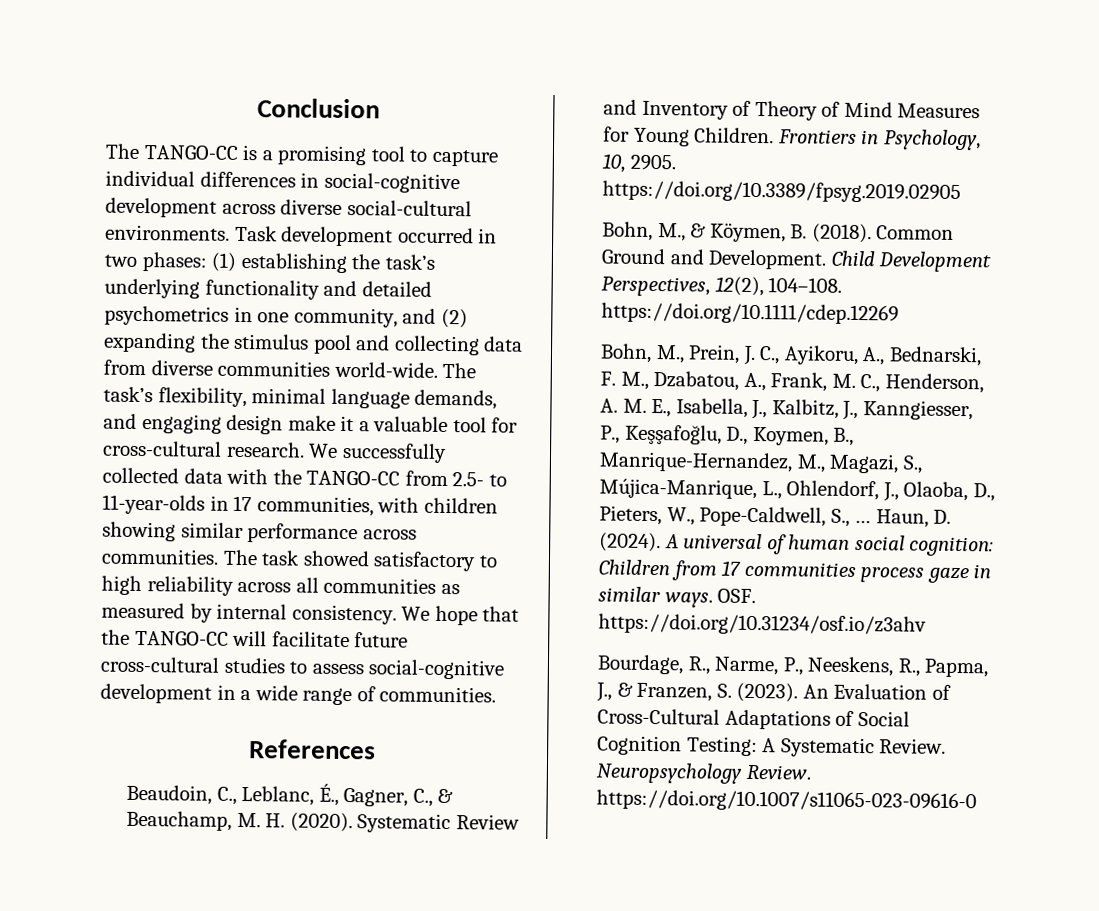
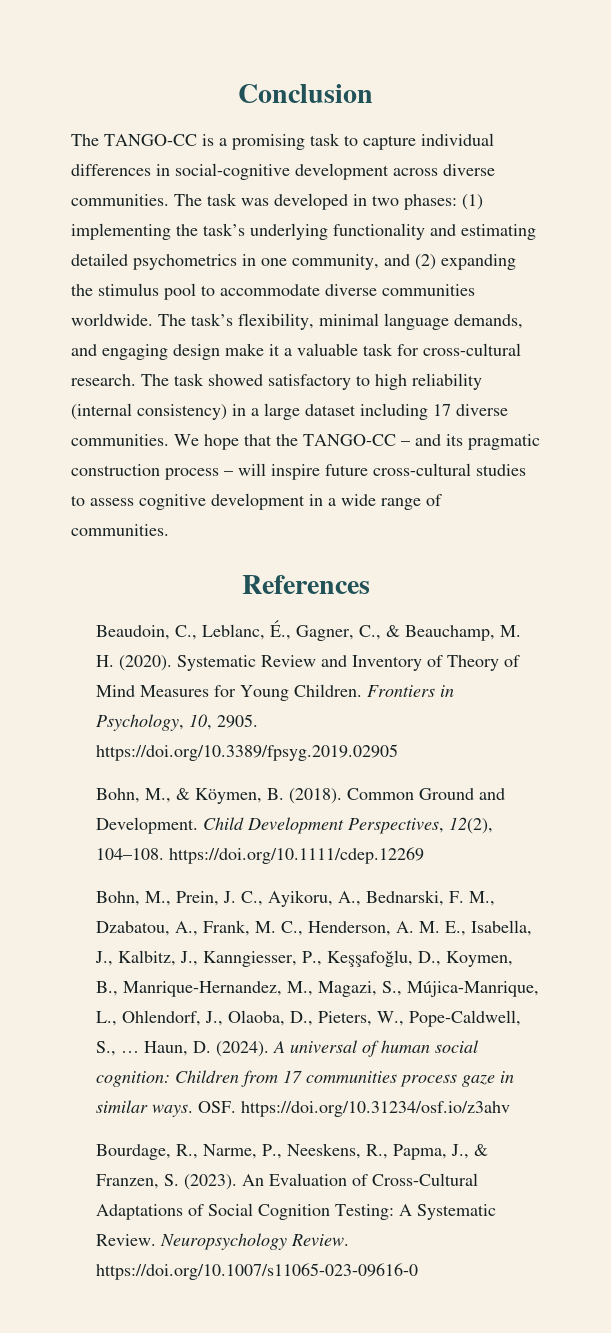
[370,146,406,162] tool -> [310,133,340,146] task
[346,200,472,217] [105,224,474,247] social-cultural environments. Task development occurred -> [71,193,348,210] communities. The task was developed
[240,252,347,274] establishing -> [71,223,171,240] implementing
(358, 288) none -> [461,224,536,240] estimating
[356,335,524,356] [103,359,146,376] and collecting data from -> [201,284,320,296] to accommodate
[333,361,438,378] world-wide. -> [71,313,153,326] worldwide.
[452,417,487,433] tool -> [363,343,393,356] task
[308,442,447,463] [102,467,507,487] [102,494,498,517] [102,521,417,544] [101,548,219,565] We successfully collected data with the TANGO-CC from 2.5- to 11-year-olds in 17 communities, with children showing similar performance across communities. -> (136, 380) none
[237,577,460,595] [101,602,397,625] across all communities as measured by internal consistency. -> [71,403,508,420] [71,434,169,446] (internal consistency) in a large dataset including 17 diverse communities.
[232,630,350,648] will facilitate -> [401,434,540,450] [71,463,320,480] – and its pragmatic construction process – will inspire
[368,659,505,680] social-cognitive -> [139,494,206,510] cognitive

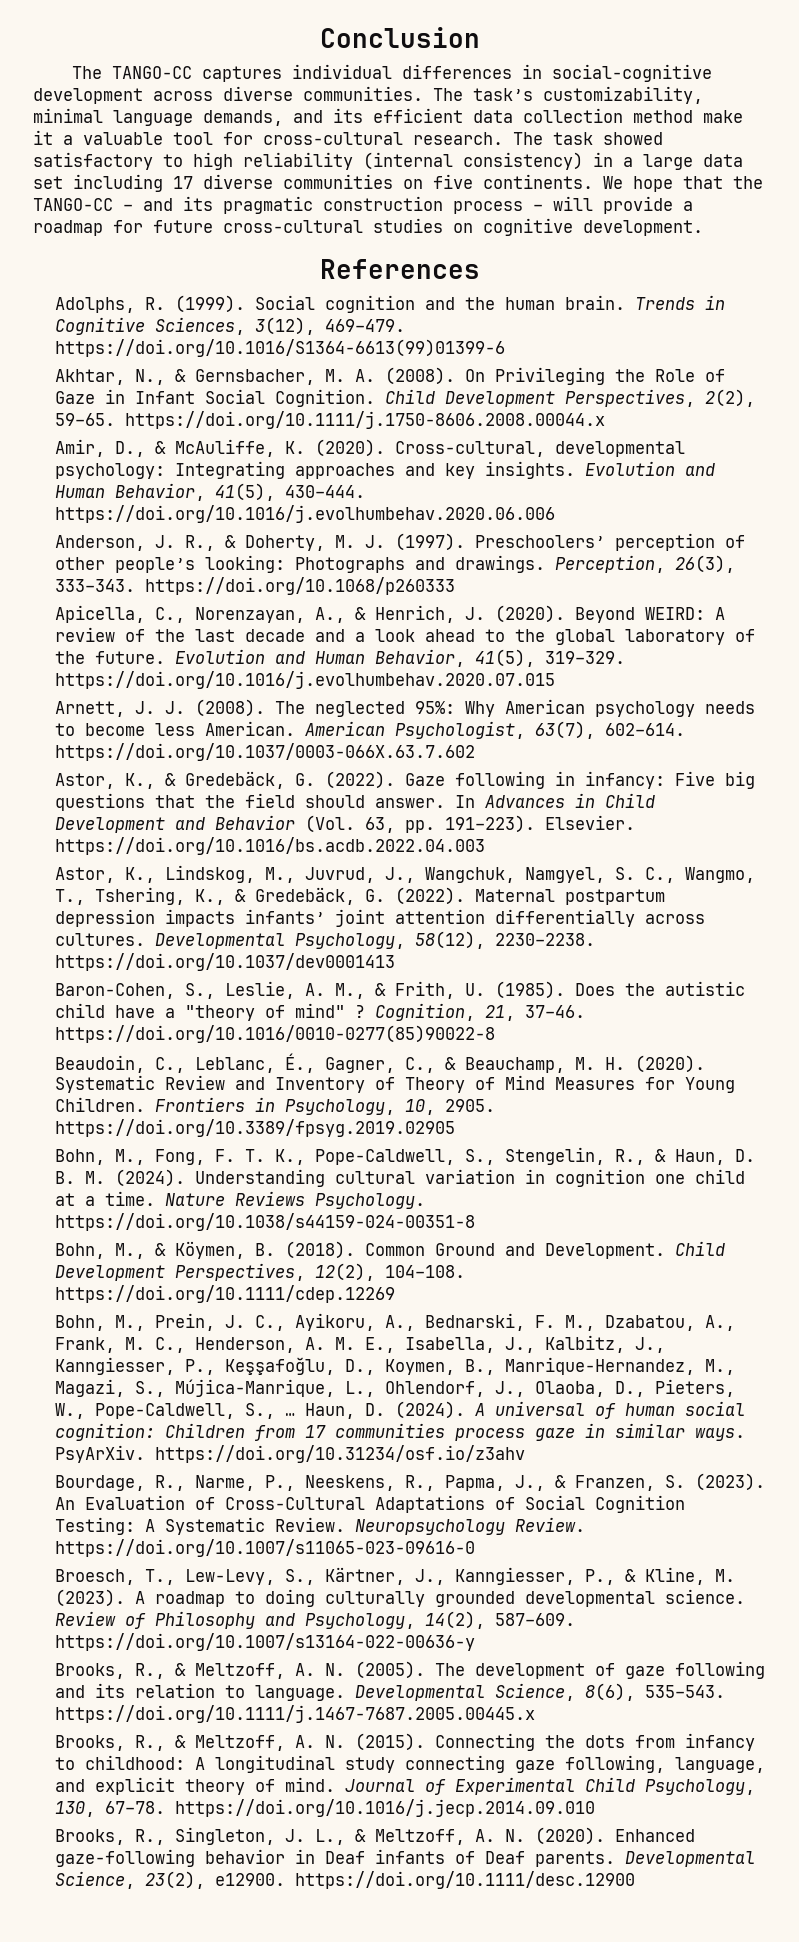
[202,133,416,150] is a promising task to capture -> [201,66,282,82] captures
[207,193,483,210] [71,223,536,240] [71,253,516,270] [71,283,475,300] [71,313,523,330] [71,344,220,360] task was developed in two phases: (1) implementing the task’s underlying functionality and estimating detailed psychometrics in one community, and (2) expanding the stimulus pool to accommodate diverse communities worldwide. The task’s flexibility, minimal language demands, and engaging design -> [473,86,703,104] [33,108,693,126] task’s customizability, minimal language demands, and its efficient data collection method
[363,343,393,356] task -> [173,132,213,145] tool
[305,404,356,416] dataset -> [703,154,743,167] [33,176,63,189] data set
[71,434,169,446] communities. -> [283,174,593,189] communities on five continents.
[271,463,526,480] [71,493,442,510] [71,524,169,536] [241,575,370,594] inspire future cross-cultural studies to assess cognitive development in a wide range of communities. // References -> [603,196,693,214] [33,218,703,236] [319,259,480,279] [55,295,726,313] [55,317,406,335] [55,339,506,357] [55,367,726,385] [55,389,756,407] [55,411,606,429] [55,439,686,457] [55,461,716,479] [55,483,366,501] [55,505,556,523] [55,533,746,551] [55,555,736,573] [55,577,456,595] [55,605,726,623] [55,627,756,645] [55,649,626,667] [55,671,556,689] [55,699,756,717] [55,721,686,739] [55,743,476,761] [55,771,756,789] [55,793,656,811] [55,815,636,833] [55,837,486,855] [55,865,756,883] [55,887,666,905] [55,909,706,927] [55,931,596,949] [55,953,396,971] [55,981,746,999] [55,1003,586,1021] [55,1025,496,1043] provide a roadmap for future cross-cultural studies on cognitive development. // References // Adolphs, R. (1999). Social cognition and the human brain. Trends in Cognitive Sciences, 3(12), 469–479. https://doi.org/10.1016/S1364-6613(99)01399-6 // Akhtar, N., & Gernsbacher, M. A. (2008). On Privileging the Role of Gaze in Infant Social Cognition. Child Development Perspectives, 2(2), 59–65. https://doi.org/10.1111/j.1750-8606.2008.00044.x // Amir, D., & McAuliffe, K. (2020). Cross-cultural, developmental psychology: Integrating approaches and key insights. Evolution and Human Behavior, 41(5), 430–444. https://doi.org/10.1016/j.evolhumbehav.2020.06.006 // Anderson, J. R., & Doherty, M. J. (1997). Preschoolers’ perception of other people’s looking: Photographs and drawings. Perception, 26(3), 333–343. https://doi.org/10.1068/p260333 // Apicella, C., Norenzayan, A., & Henrich, J. (2020). Beyond WEIRD: A review of the last decade and a look ahead to the global laboratory of the future. Evolution and Human Behavior, 41(5), 319–329. https://doi.org/10.1016/j.evolhumbehav.2020.07.015 // Arnett, J. J. (2008). The neglected 95%: Why American psychology needs to become less American. American Psychologist, 63(7), 602–614. https://doi.org/10.1037/0003-066X.63.7.602 // Astor, K., & Gredebäck, G. (2022). Gaze following in infancy: Five big questions that the field should answer. In Advances in Child Development and Behavior (Vol. 63, pp. 191–223). Elsevier. https://doi.org/10.1016/bs.acdb.2022.04.003 // Astor, K., Lindskog, M., Juvrud, J., Wangchuk, Namgyel, S. C., Wangmo, T., Tshering, K., & Gredebäck, G. (2022). Maternal postpartum depression impacts infants’ joint attention differentially across cultures. Developmental Psychology, 58(12), 2230–2238. https://doi.org/10.1037/dev0001413 // Baron-Cohen, S., Leslie, A. M., & Frith, U. (1985). Does the autistic child have a "theory of mind" ? Cognition, 21, 37–46. https://doi.org/10.1016/0010-0277(85)90022-8
(399, 752) none -> [55,1147,756,1165] [55,1169,746,1187] [55,1191,426,1209] [55,1213,476,1231] // Bohn, M., Fong, F. T. K., Pope-Caldwell, S., Stengelin, R., & Haun, D. B. M. (2024). Understanding cultural variation in cognition one child at a time. Nature Reviews Psychology. https://doi.org/10.1038/s44159-024-00351-8
[198,1101,237,1113] OSF. -> [55,1445,146,1463] PsyArXiv.
(419, 1271) none -> [55,1567,736,1585] [55,1589,746,1607] [55,1611,576,1629] [55,1633,476,1651] [55,1661,766,1679] [55,1683,726,1701] [55,1705,536,1723] [55,1733,756,1751] [55,1755,766,1773] [55,1777,756,1795] [55,1799,596,1817] [55,1827,696,1845] [55,1849,756,1867] [55,1871,636,1889] // Broesch, T., Lew-Levy, S., Kärtner, J., Kanngiesser, P., & Kline, M. (2023). A roadmap to doing culturally grounded developmental science. Review of Philosophy and Psychology, 14(2), 587–609. https://doi.org/10.1007/s13164-022-00636-y // Brooks, R., & Meltzoff, A. N. (2005). The development of gaze following and its relation to language. Developmental Science, 8(6), 535–543. https://doi.org/10.1111/j.1467-7687.2005.00445.x // Brooks, R., & Meltzoff, A. N. (2015). Connecting the dots from infancy to childhood: A longitudinal study connecting gaze following, language, and explicit theory of mind. Journal of Experimental Child Psychology, 130, 67–78. https://doi.org/10.1016/j.jecp.2014.09.010 // Brooks, R., Singleton, J. L., & Meltzoff, A. N. (2020). Enhanced gaze-following behavior in Deaf infants of Deaf parents. Developmental Science, 23(2), e12900. https://doi.org/10.1111/desc.12900

